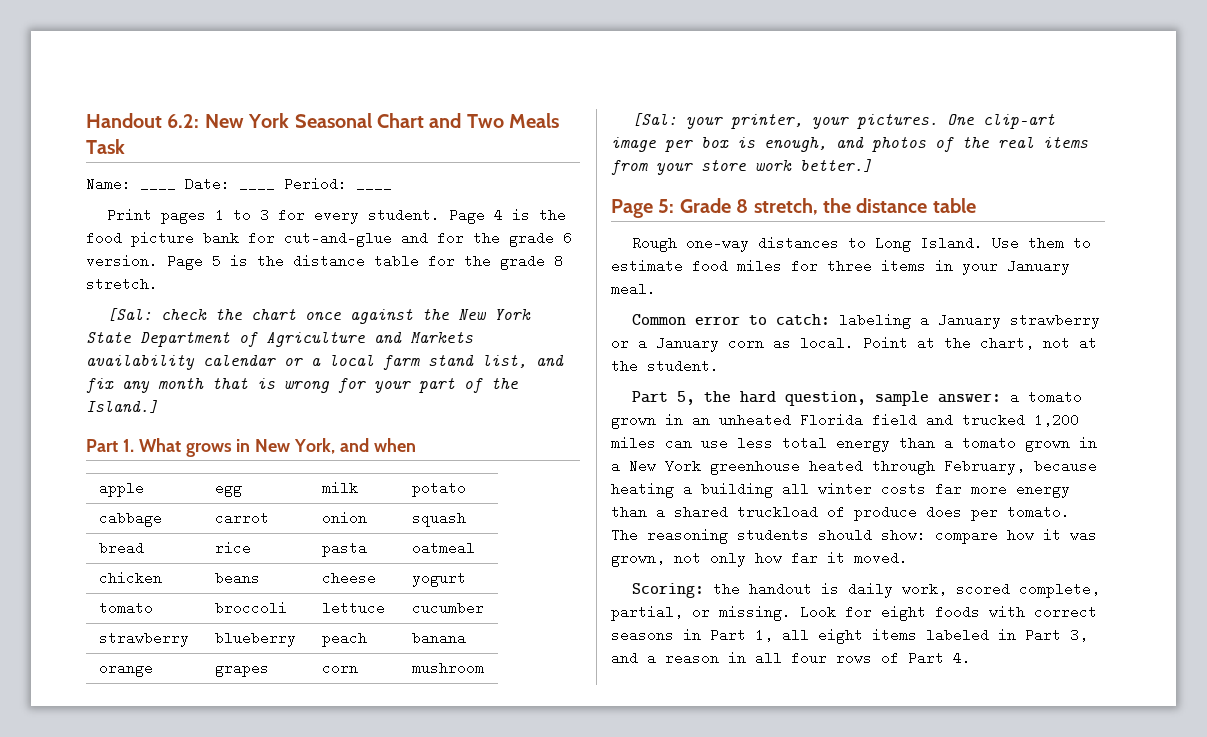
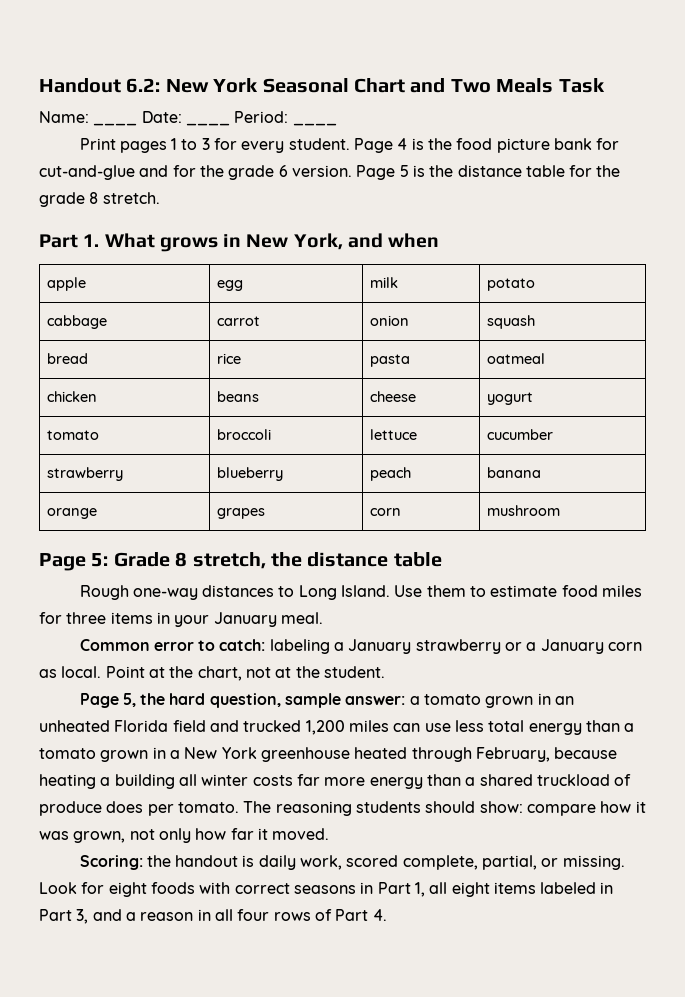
[107,308,532,324] [86,331,473,347] [86,354,564,370] [86,378,518,393] [86,400,158,413] // [Sal: check the chart once against the New York State Department of Agriculture and Markets availability calendar or a local farm stand list, and fix any month that is wrong for your part of the Island.] -> (160, 198) none
[632,113,1056,129] [611,136,1088,152] [611,159,872,175] // [Sal: your printer, your pictures. One clip-art image per box is enough, and photos of the real items from your store work better.] -> (560, 510) none
[632,391,669,403] Part -> [79,693,119,708] Page

